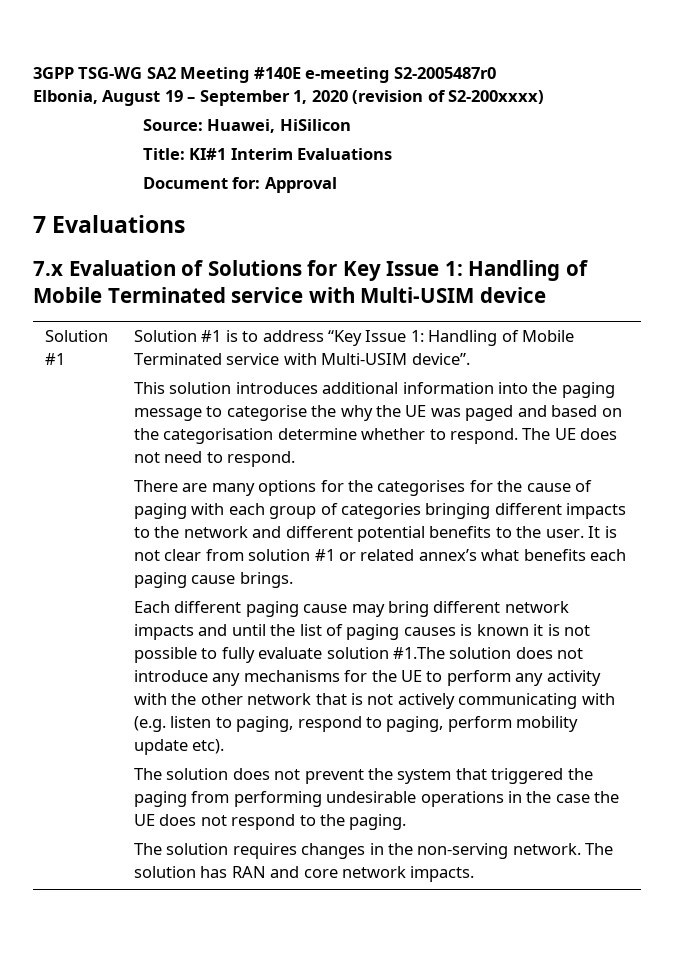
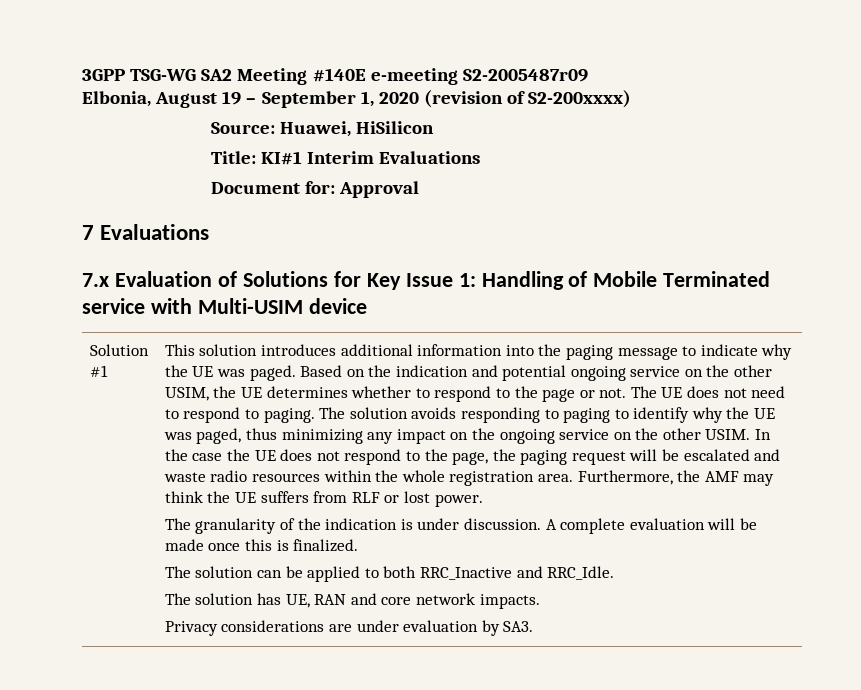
[393,67,496,79] S2-2005487r0 -> [462,69,588,82] S2-2005487r09
[133,330,575,346] [133,353,470,365] Solution #1 is to address “Key Issue 1: Handling of Mobile Terminated service with Multi-USIM device”. // -> (108, 371) none
[226,405,622,421] [133,428,519,444] categorise the why the UE was paged and based on the categorisation determine whether to respond. -> [700,344,793,360] [164,365,773,381] [164,386,627,402] indicate why the UE was paged. Based on the indication and potential ongoing service on the other USIM, the UE determines whether to respond to the page or not.
[227,451,296,467] [133,480,593,496] [133,503,627,519] [133,526,617,542] [133,549,627,561] [133,572,293,588] [133,601,569,617] [133,624,591,640] [133,647,584,663] [133,670,601,686] [133,693,615,709] [133,716,579,732] [133,739,225,755] [133,768,593,784] [133,791,523,807] respond. // There are many options for the categorises for the cause of paging with each group of categories bringing different impacts to the network and different potential benefits to the user. It is not clear from solution #1 or related annex’s what benefits each paging cause brings. // Each different paging cause may bring different network impacts and until the list of paging causes is known it is not possible to fully evaluate solution #1.The solution does not introduce any mechanisms for the UE to perform any activity with the other network that is not actively communicating with (e.g. listen to paging, respond to paging, perform mobility update etc). // The solution does not prevent the system that triggered the paging from performing undesirable operations in -> [183,407,776,423] [163,428,772,444] respond to paging. The solution avoids responding to paging to identify why the UE was paged, thus minimizing any impact on the ongoing service on the other USIM. In
[349,814,407,830] [133,843,581,859] paging. // The solution requires changes in the non-serving network. -> [452,449,781,465] [163,470,775,486] [164,491,483,507] [164,518,757,534] [164,539,359,552] [164,566,615,582] page, the paging request will be escalated and waste radio resources within the whole registration area. Furthermore, the AMF may think the UE suffers from RLF or lost power. // The granularity of the indication is under discussion. A complete evaluation will be made once this is finalized. // The solution can be applied to both RRC_Inactive and RRC_Idle. //
(228, 872) none -> [285,594,310,608] UE,
(475, 874) none -> [164,620,534,636] // Privacy considerations are under evaluation by SA3.

